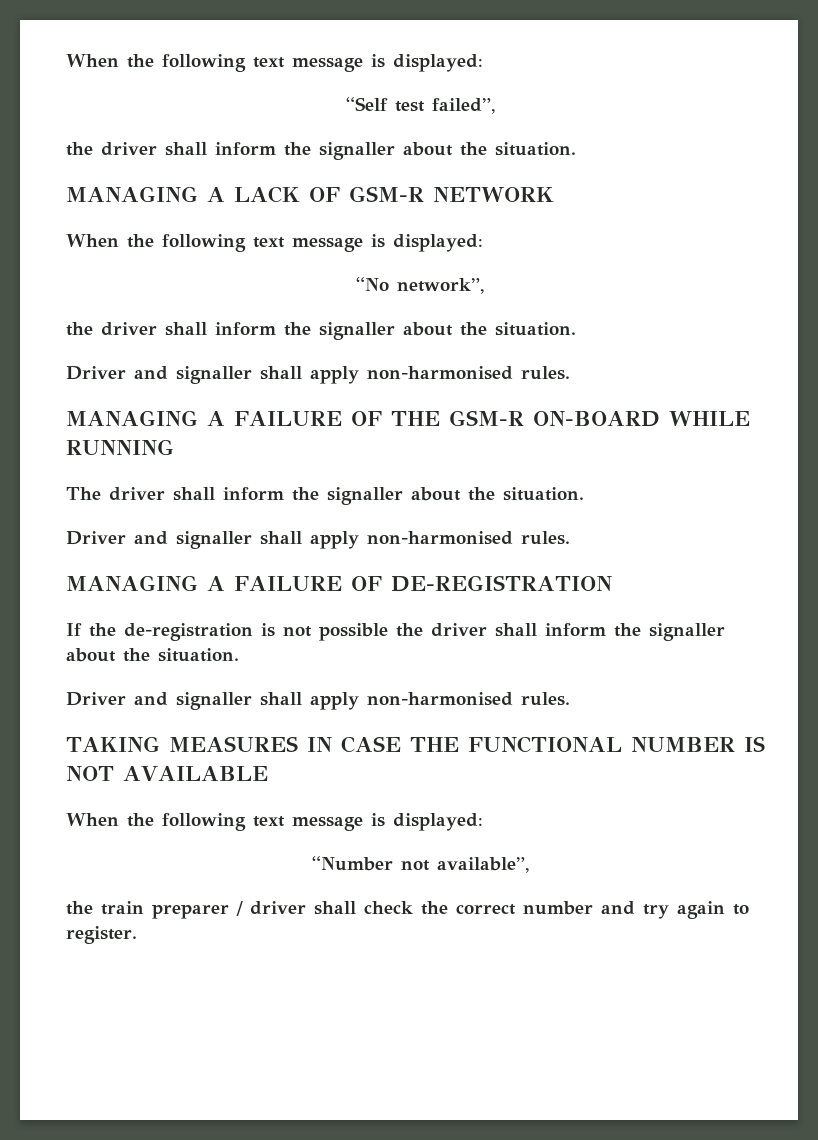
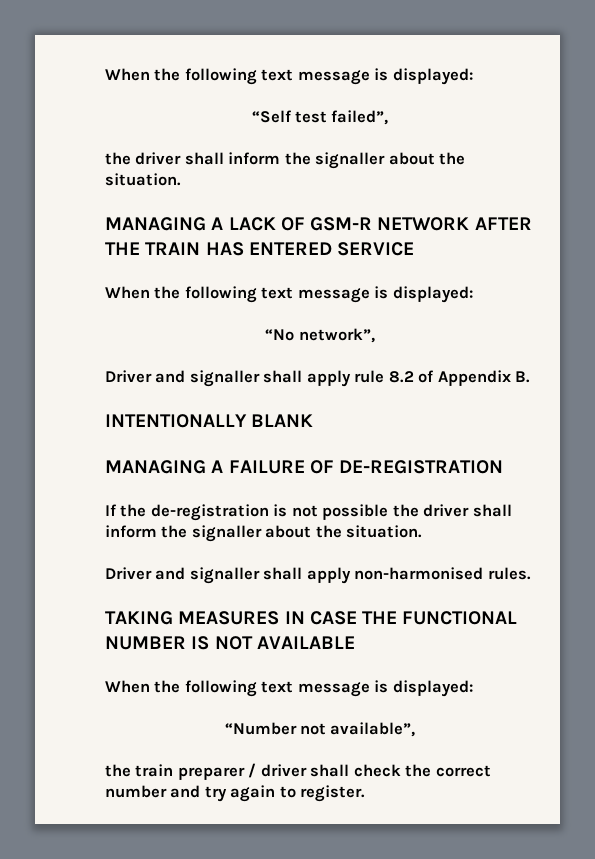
(554, 194) none -> [474,217,532,230] [105,242,415,256] AFTER THE TRAIN HAS ENTERED SERVICE
[66,322,576,340] [66,366,570,384] [66,410,750,427] [66,439,174,455] [66,487,584,505] [66,531,570,549] // the driver shall inform the signaller about the situation. // Driver and signaller shall apply non-harmonised rules. // MANAGING A FAILURE OF THE GSM-R ON-BOARD WHILE RUNNING // The driver shall inform the signaller about the situation. // Driver and signaller shall apply non-harmonised rules. -> [105,370,531,387] [105,414,314,428] // Driver and signaller shall apply rule 8.2 of Appendix B. // INTENTIONALLY BLANK

